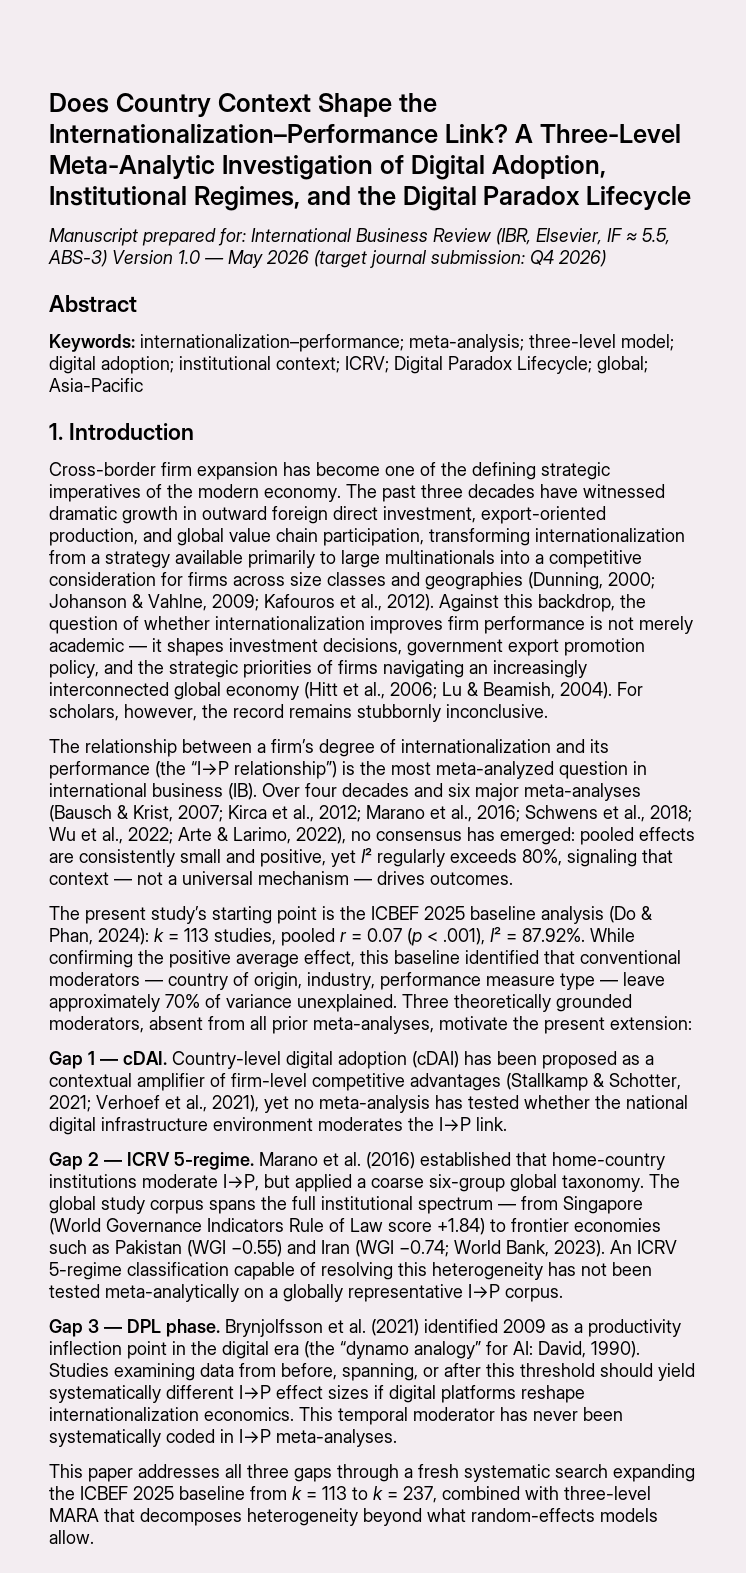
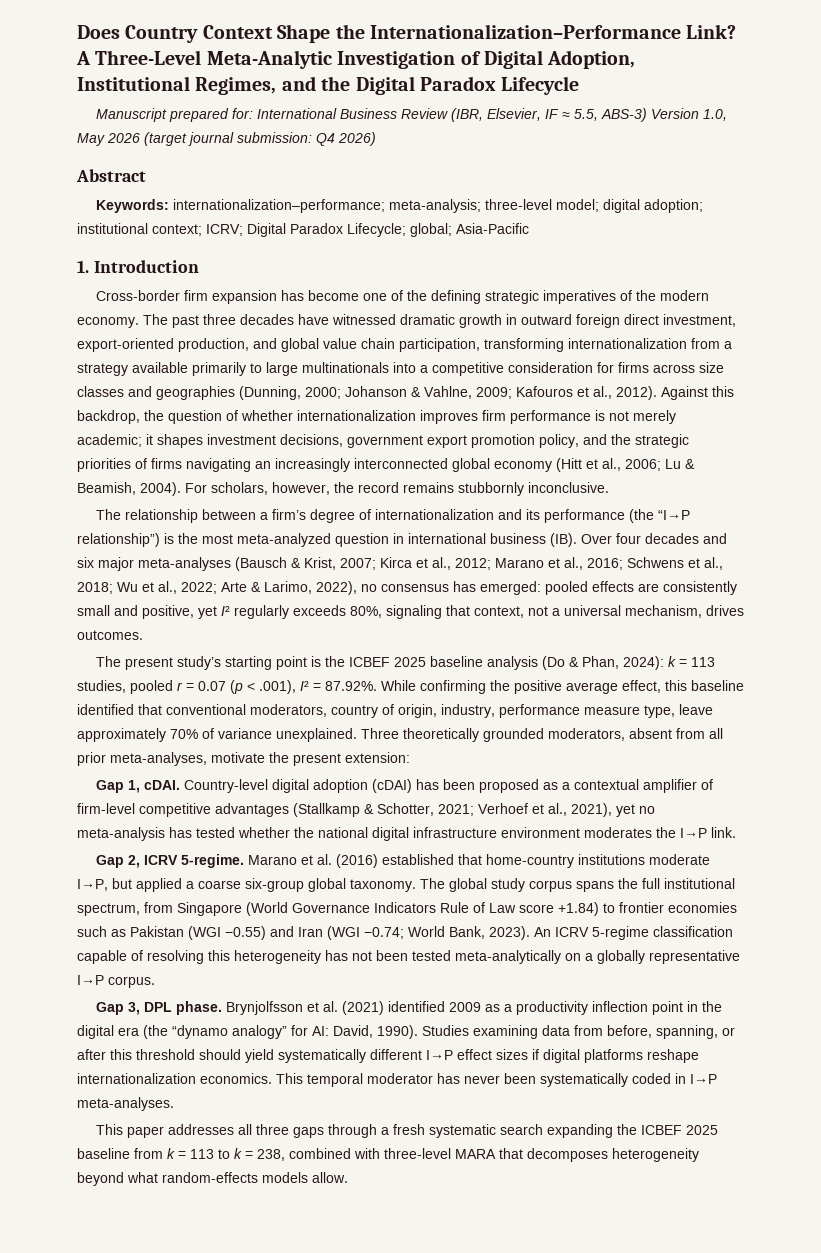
[178,250,224,264] 1.0 — -> [703,109,728,121] 1.0,
[49,638,147,652] academic — -> [77,434,142,447] academic;
[49,872,132,885] context — -> [474,606,524,618] context,
[258,871,372,885] mechanism — -> [625,605,702,618] mechanism,
[49,972,163,986] moderators — -> [250,704,327,717] moderators,
[560,973,618,990] type — -> [644,705,675,718] type,
[88,1051,118,1065] 1 — -> [128,780,141,793] 1,
[88,1152,122,1166] 2 — -> [128,855,141,868] 2,
[418,1197,516,1214] spectrum — -> [77,903,140,916] spectrum,
[88,1319,122,1333] 3 — -> [128,1002,141,1015] 3,
[403,1486,437,1503] 237, -> [257,1149,285,1161] 238,

